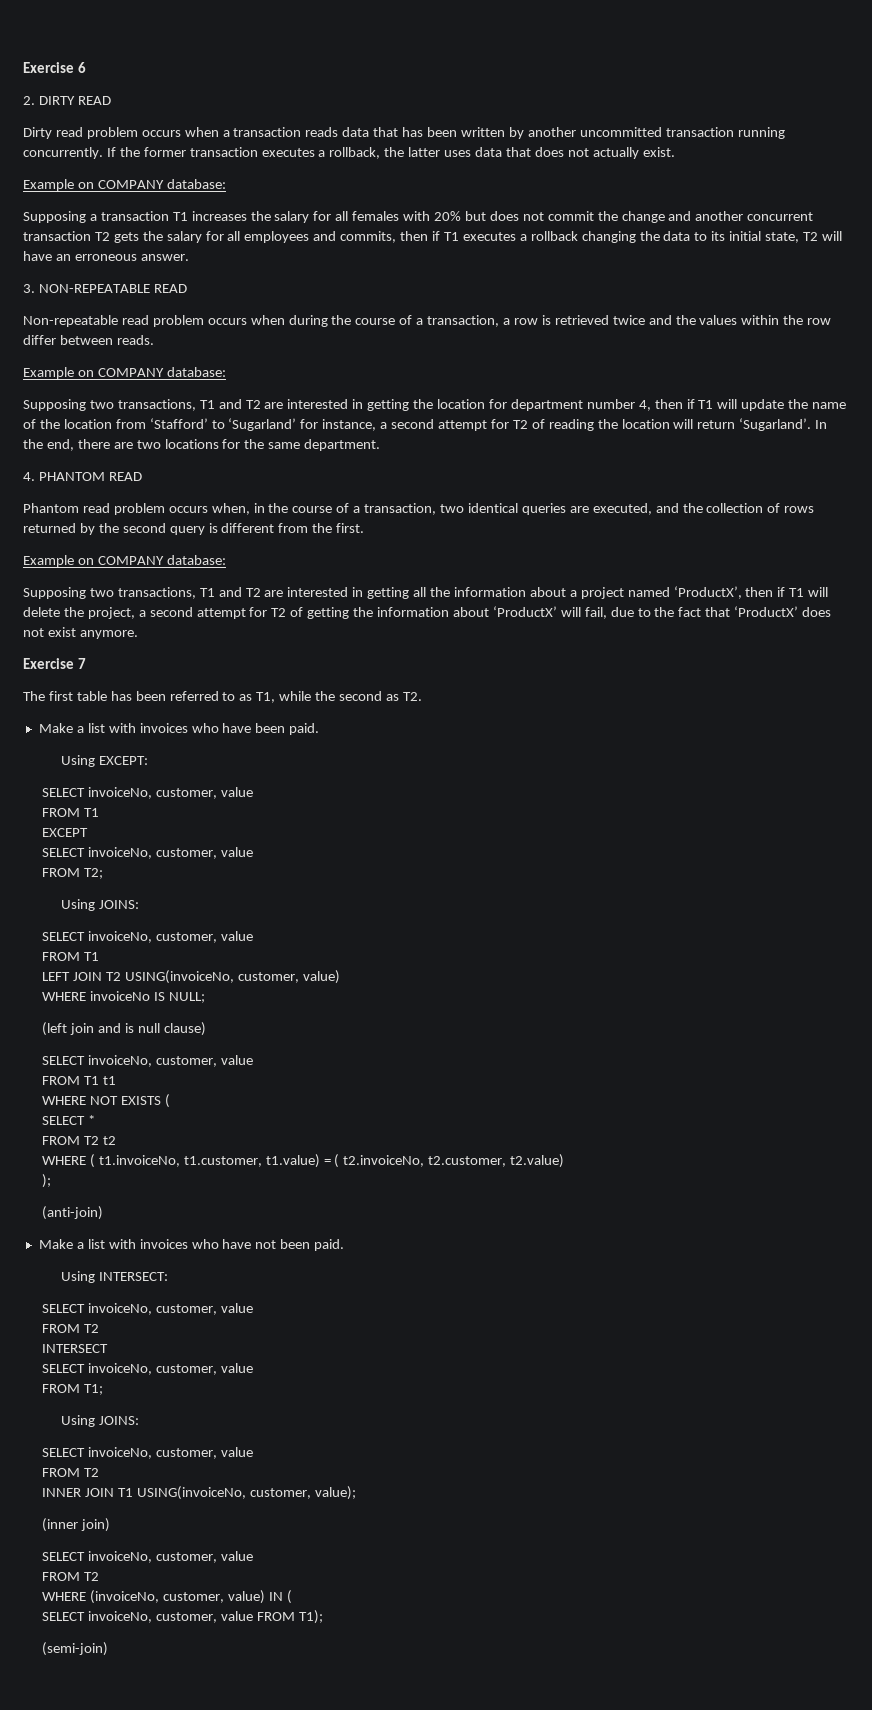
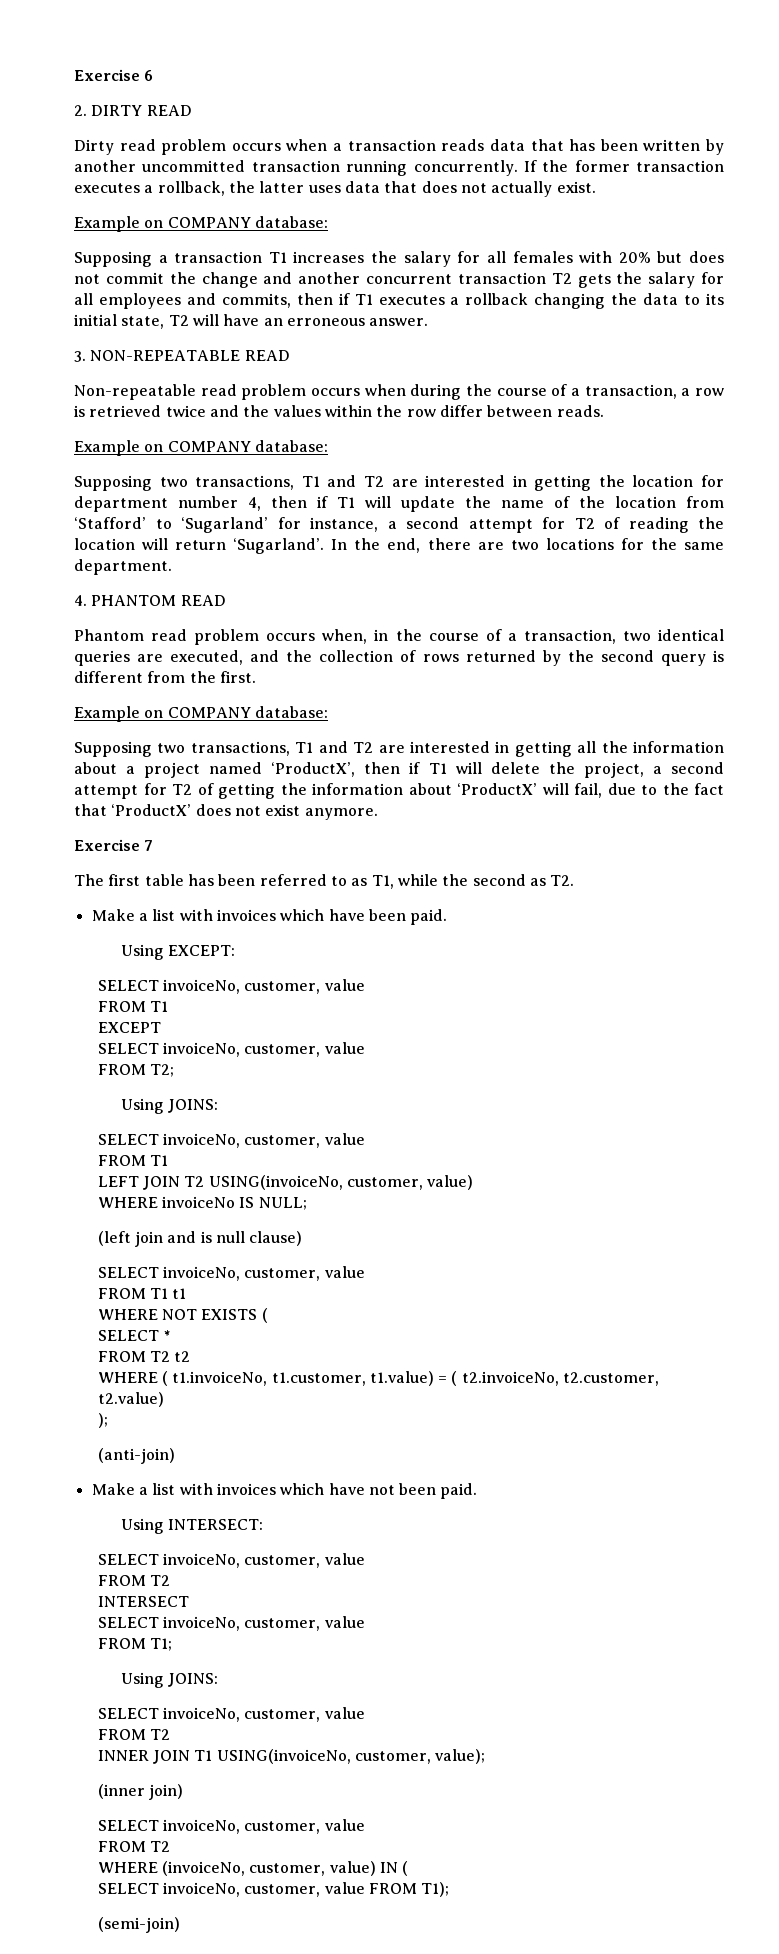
[191,723,219,733] who -> [280,909,325,921] which
[191,1239,219,1249] who -> [280,1483,325,1495] which

